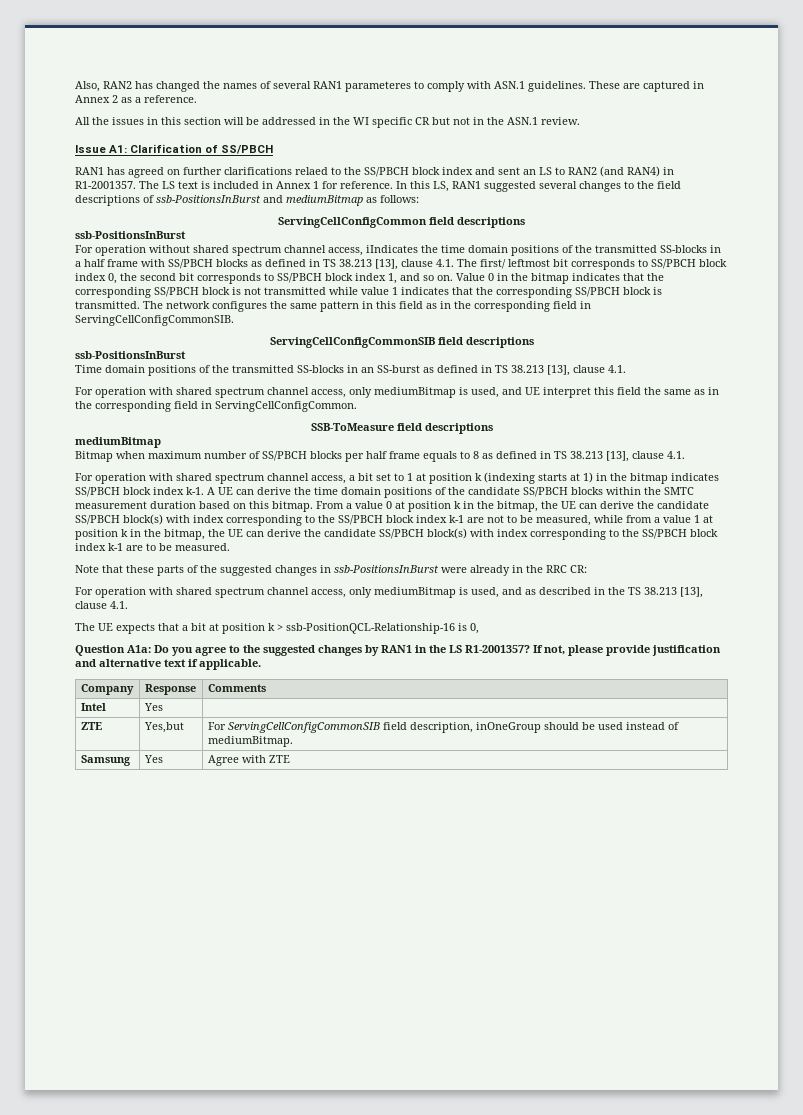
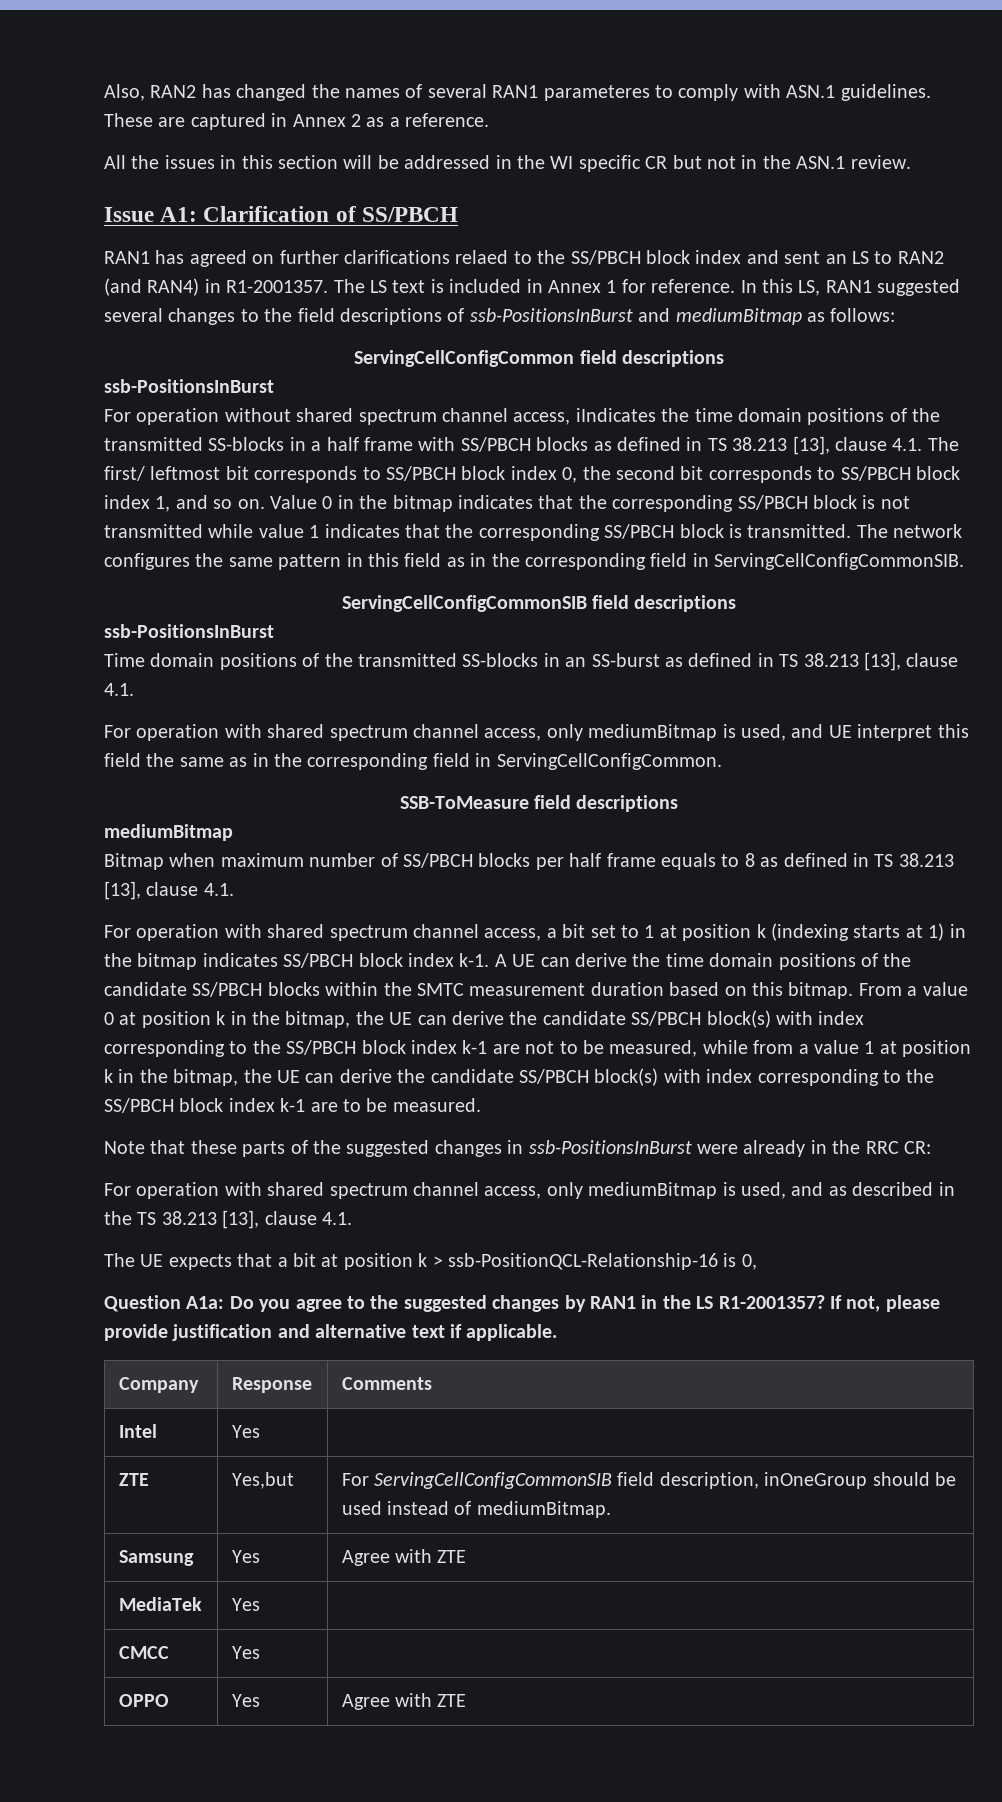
(290, 759) none -> [118,1597,202,1611] [231,1598,260,1611] [118,1646,169,1659] [231,1646,260,1659] [118,1694,169,1707] [231,1694,260,1707] [341,1693,467,1710] // MediaTek | Yes | // CMCC | Yes | // OPPO | Yes | Agree with ZTE

